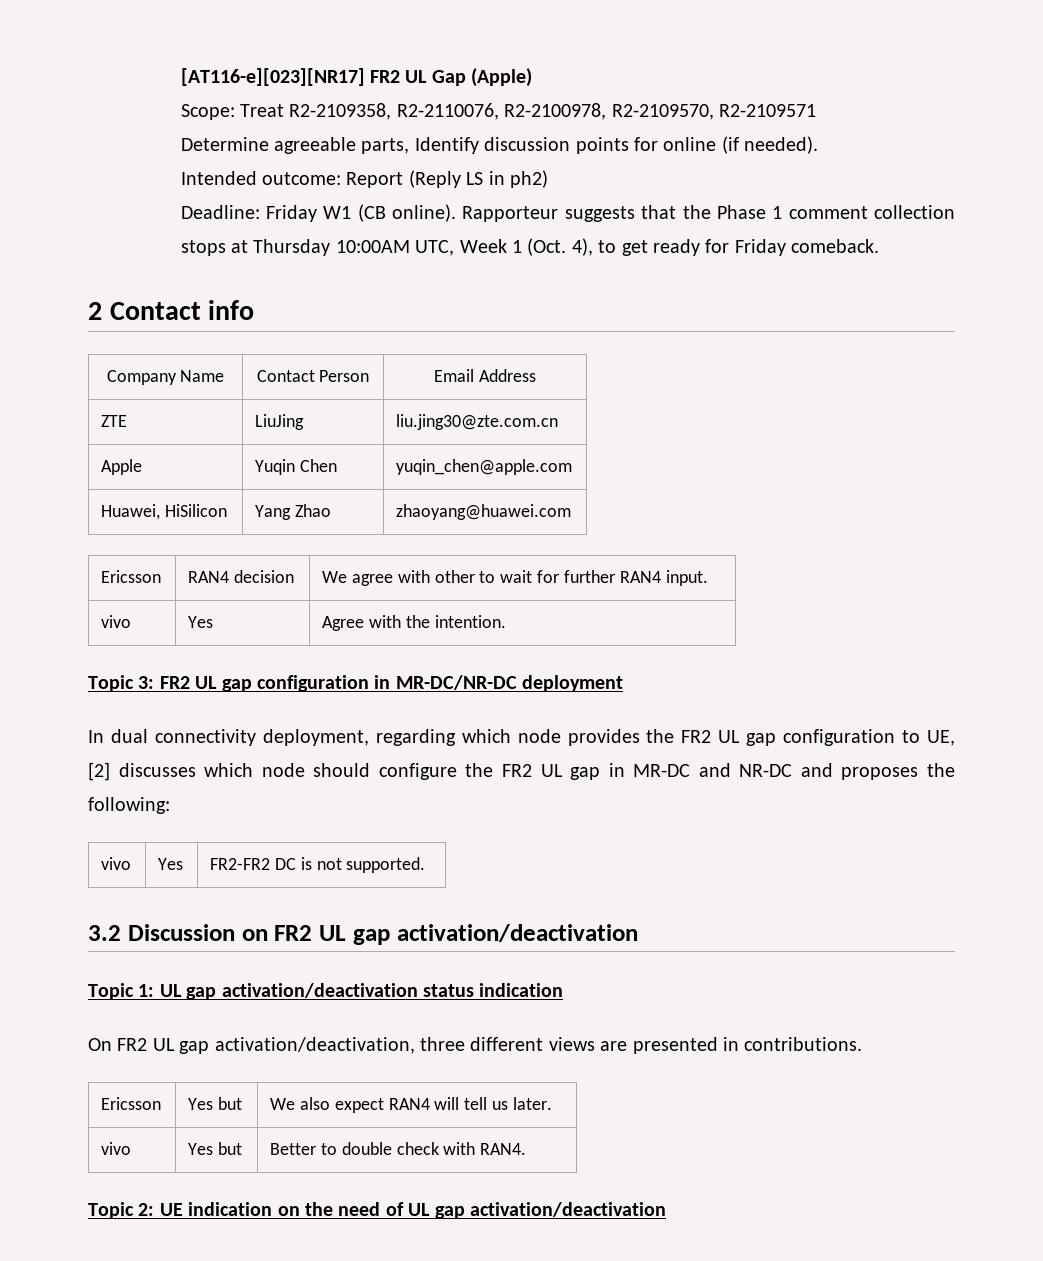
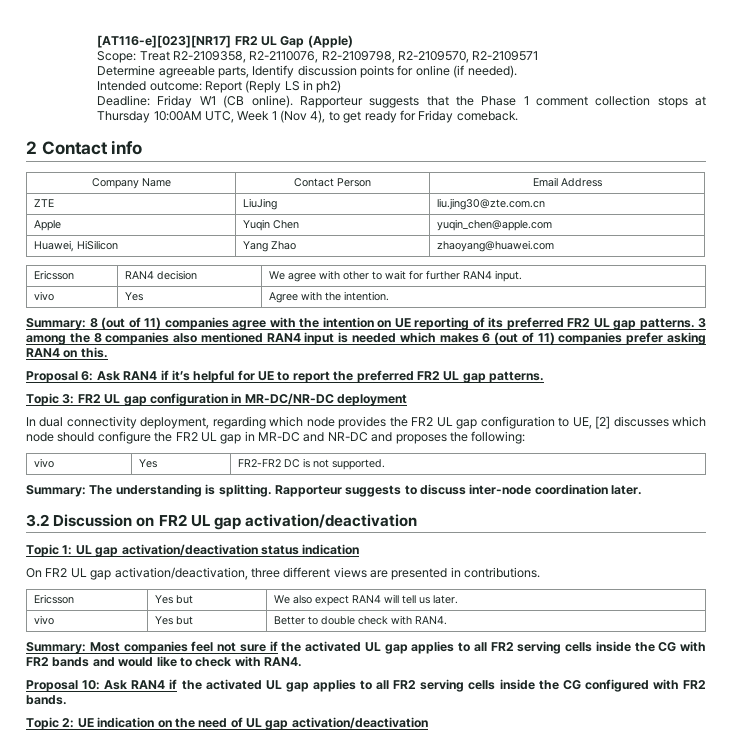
[504,103,607,120] R2-2100978, -> [321,51,395,63] R2-2109798,
[527,238,567,256] (Oct. -> [280,110,308,123] (Nov
(506, 621) none -> [26,317,706,330] [26,332,706,345] [26,347,108,358] [26,370,544,383] // Summary: 8 (out of 11) companies agree with the intention on UE reporting of its preferred FR2 UL gap patterns. 3 among the 8 companies also mentioned RAN4 input is needed which makes 6 (out of 11) companies prefer asking RAN4 on this. // Proposal 6: Ask RAN4 if it’s helpful for UE to report the preferred FR2 UL gap patterns.
(426, 865) none -> [26,484,643,497] // Summary: The understanding is splitting. Rapporteur suggests to discuss inter-node coordination later.
(527, 1149) none -> [26,641,706,654] [26,656,302,667] [26,679,707,692] [26,695,67,705] // Summary: Most companies feel not sure if the activated UL gap applies to all FR2 serving cells inside the CG with FR2 bands and would like to check with RAN4. // Proposal 10: Ask RAN4 if the activated UL gap applies to all FR2 serving cells inside the CG configured with FR2 bands.

